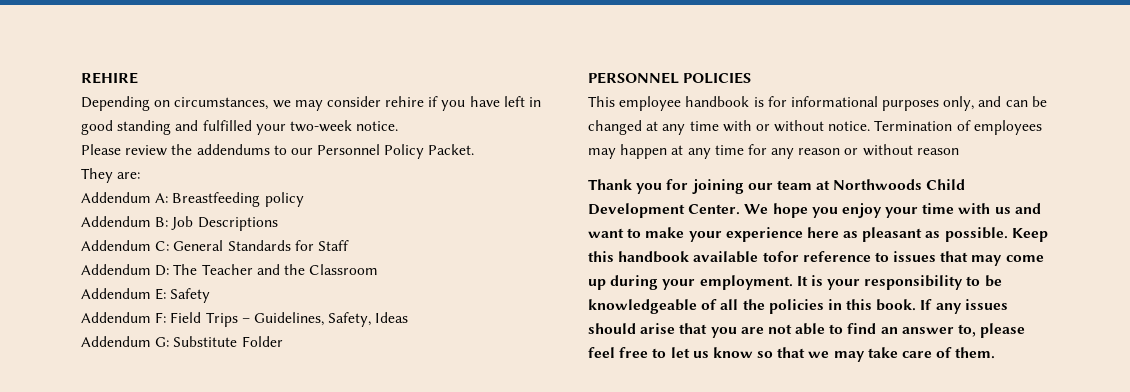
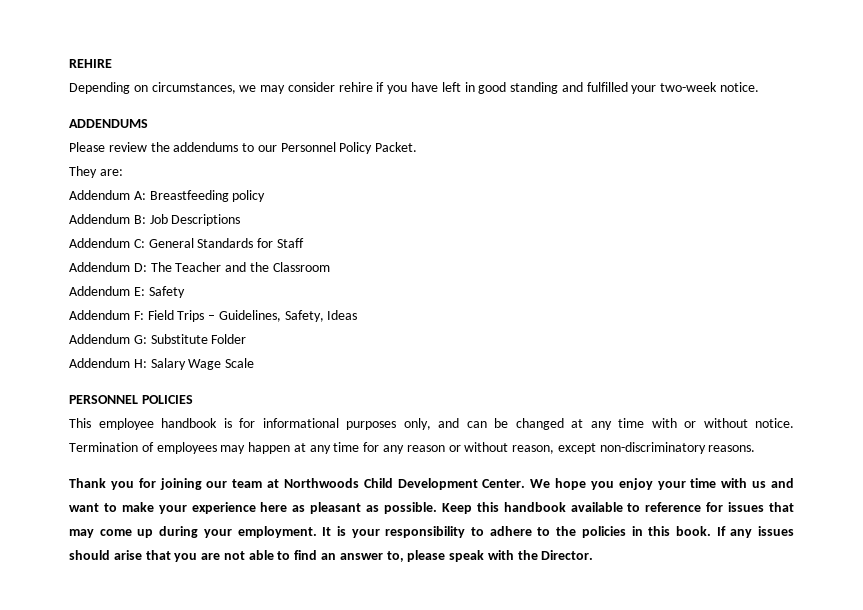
(399, 126) none -> [69,119,148,128] // ADDENDUMS
(283, 341) none -> [69,358,255,370] // Addendum H: Salary Wage Scale
[916,148,959,155] reason -> [512,442,756,454] reason, except non-discriminatory reasons.
[762,251,889,262] tofor reference to -> [627,502,724,512] to reference for
[984,275,1002,287] [588,299,739,314] be knowledgeable of all -> [489,526,551,536] adhere to
[588,347,996,362] feel free to let us know so that we may take care of them. -> [449,550,594,562] speak with the Director.

